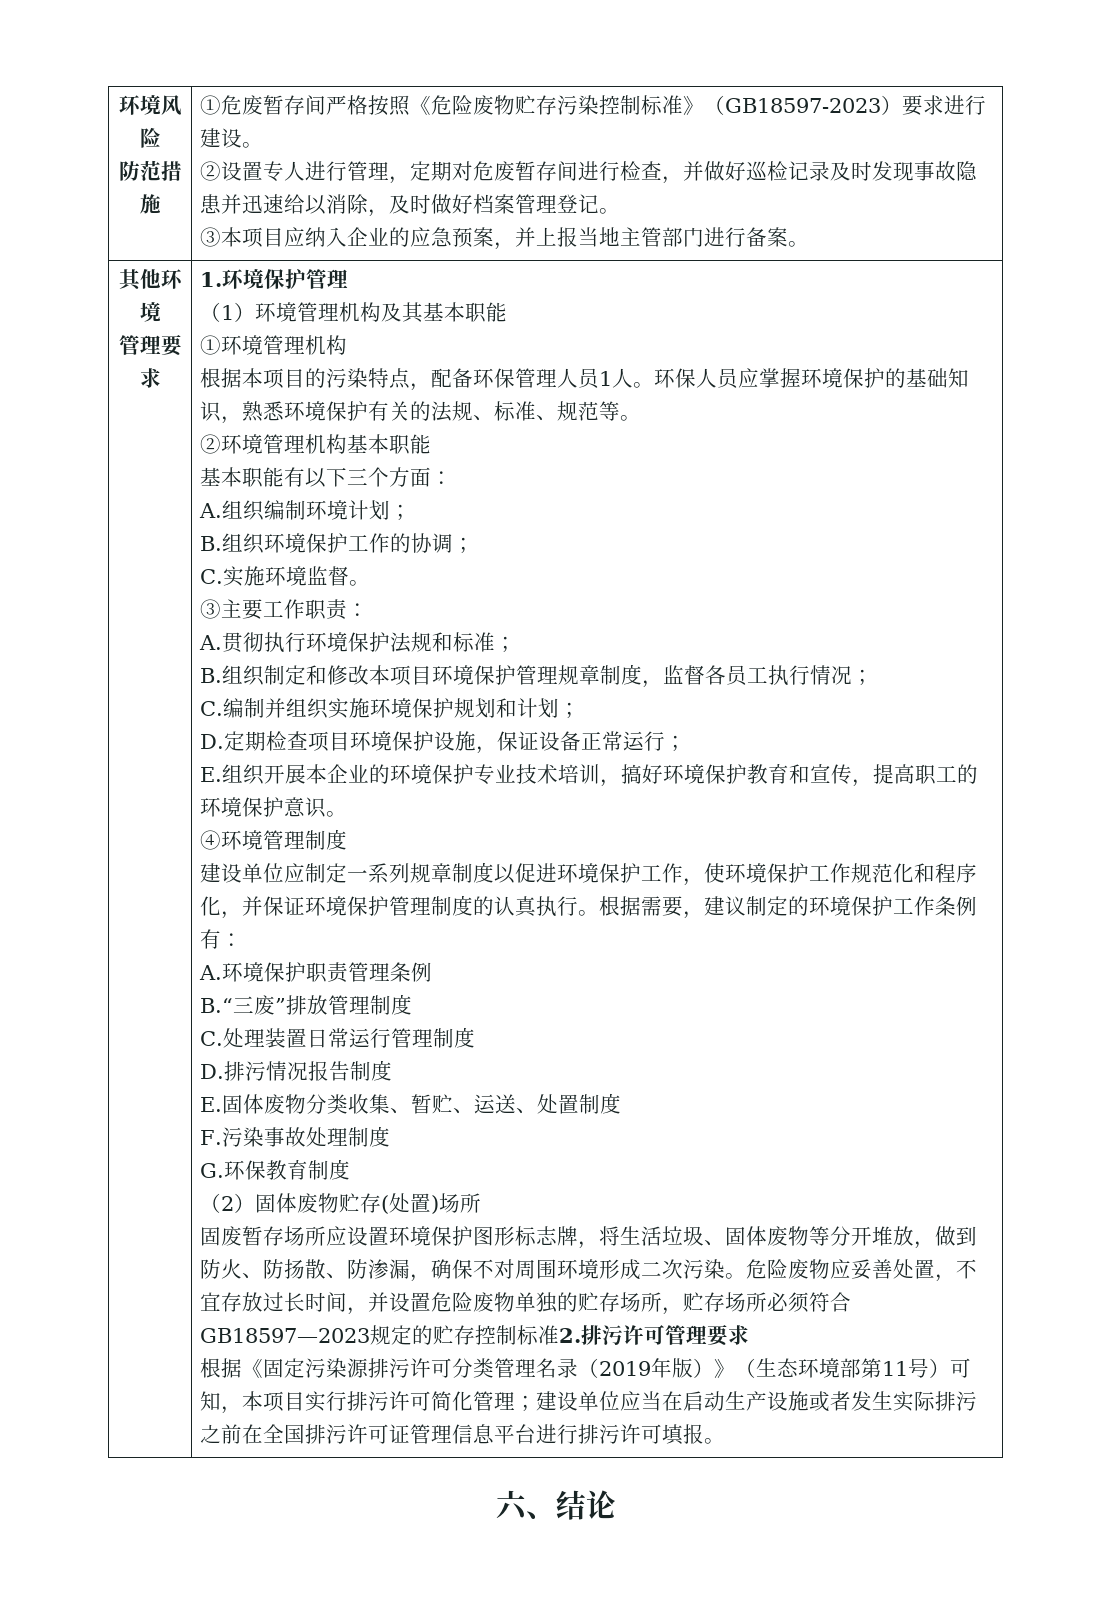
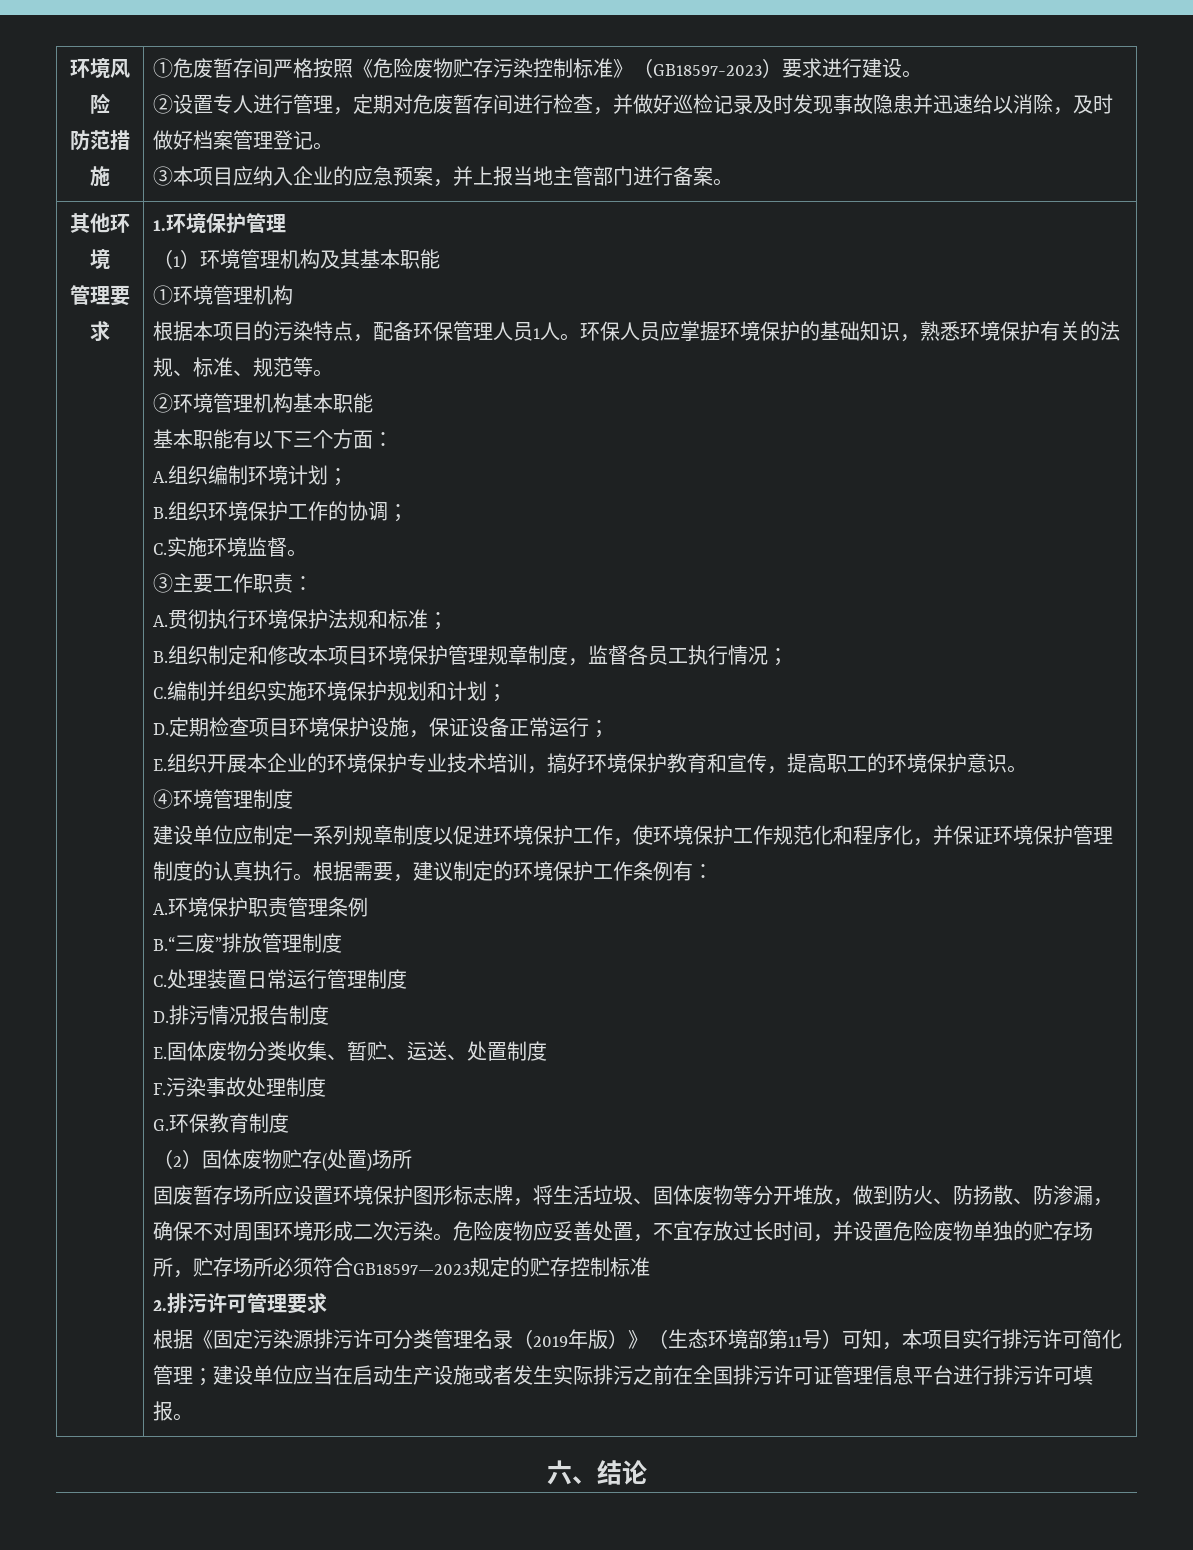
(560, 1335) none -> (651, 1267) //

